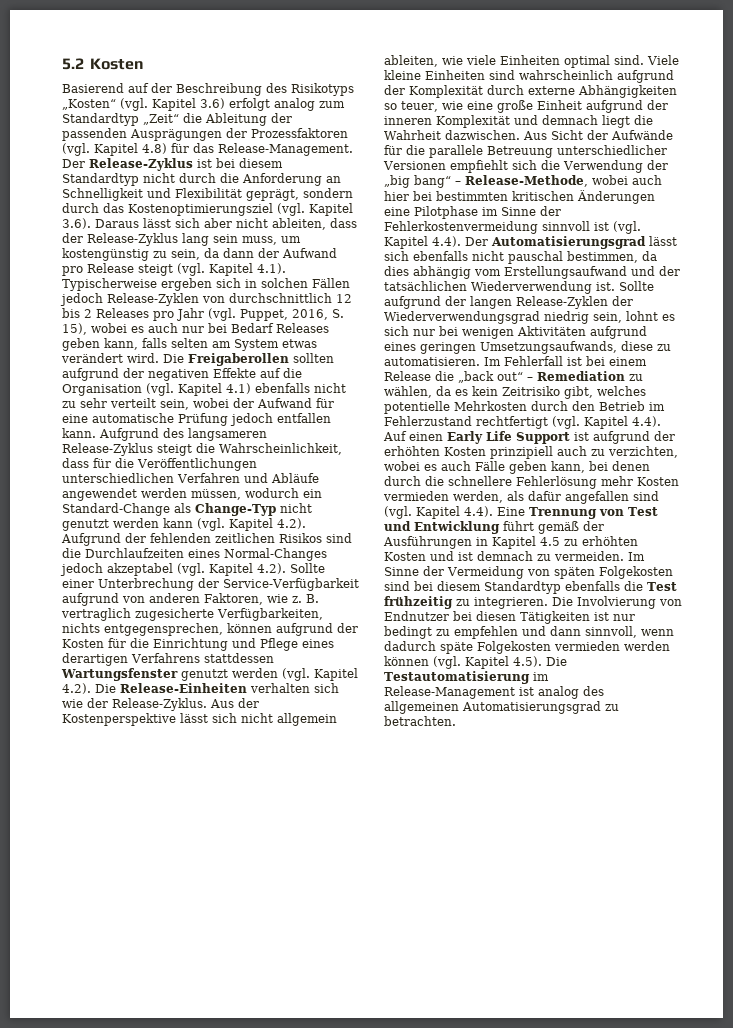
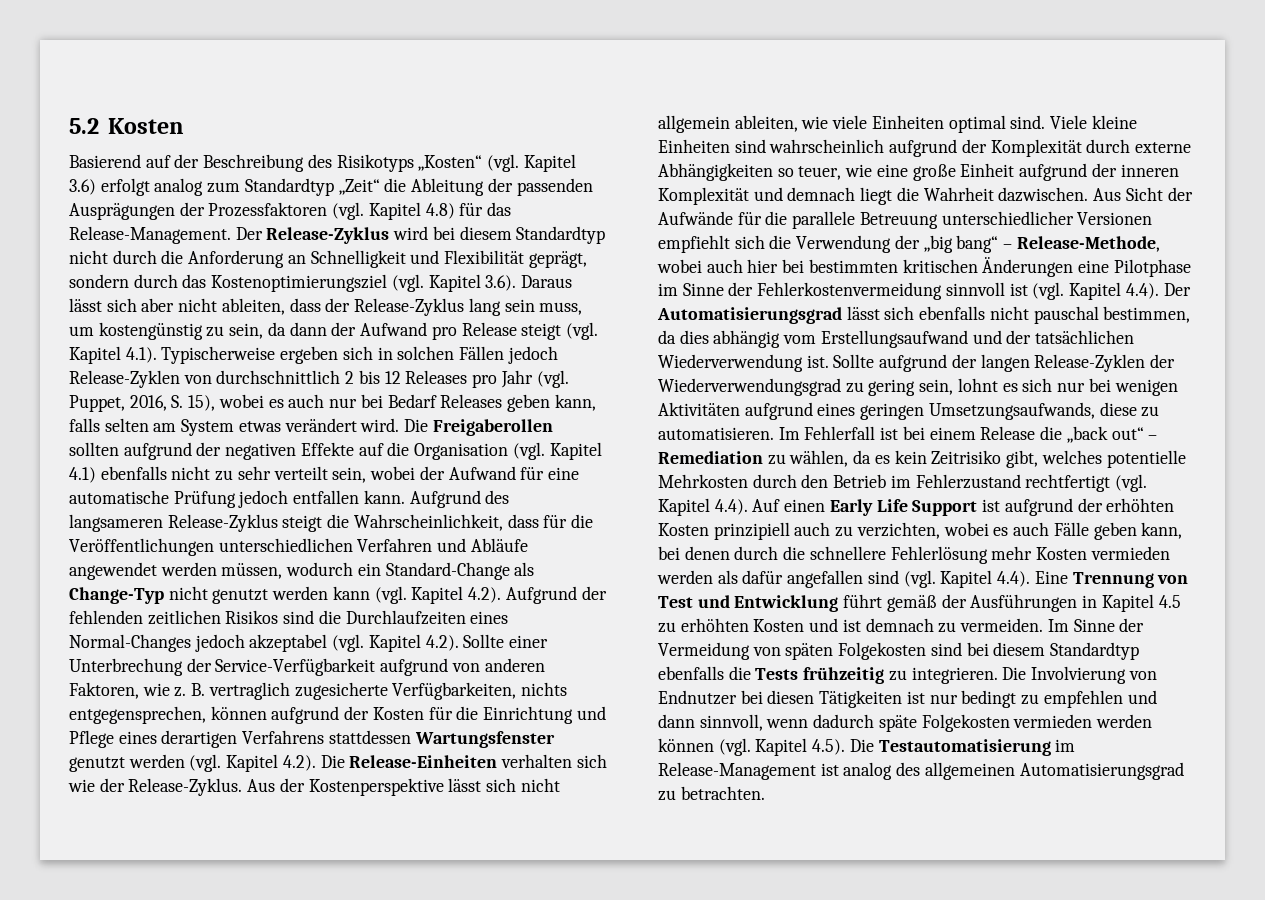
[197,159,212,168] ist -> [393,226,429,240] wird
[336,294,352,303] [62,308,92,318] 12 bis 2 -> [345,370,401,384] 2 bis 12
[544,311,589,324] niedrig -> [845,379,916,396] zu gering
[453,491,503,503] werden, -> [657,570,713,584] werden
[647,582,677,591] Test -> [755,668,799,680] Tests

